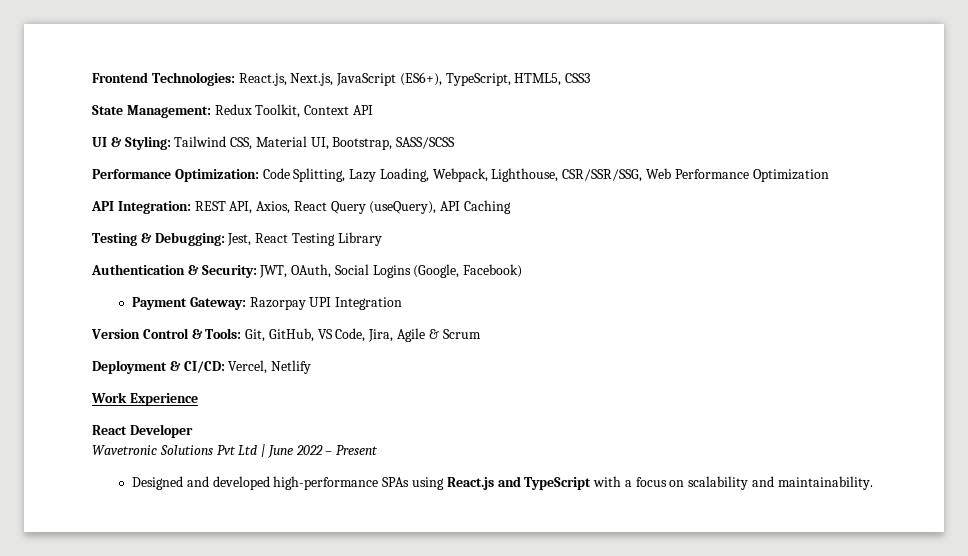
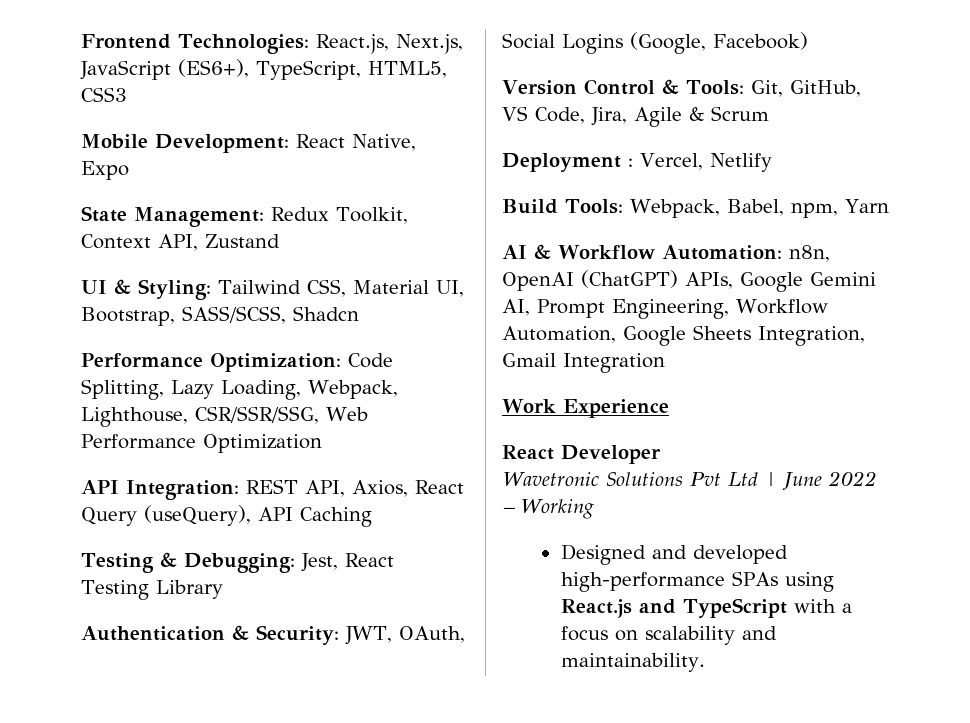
(591, 78) none -> [81,134,416,153] [81,161,129,180] // Mobile Development: React Native, Expo
[352,105,373,115] API -> [158,234,280,251] API, Zustand
[396,137,456,149] SASS/SCSS -> [182,306,359,324] SASS/SCSS, Shadcn
[132,297,403,310] // Payment Gateway: Razorpay UPI Integration -> (808, 41) none
[169,361,225,373] & CI/CD: -> [628,158,633,167] :
(312, 367) none -> [502,199,889,218] [502,244,830,262] [502,270,876,292] [502,299,828,319] [502,325,865,346] [502,353,665,373] // Build Tools: Webpack, Babel, npm, Yarn // AI & Workflow Automation: n8n, OpenAI (ChatGPT) APIs, Google Gemini AI, Prompt Engineering, Workflow Automation, Google Sheets Integration, Gmail Integration
[336,445,379,455] Present -> [520,499,594,519] Working

